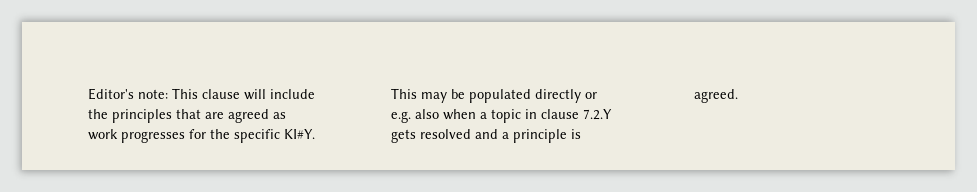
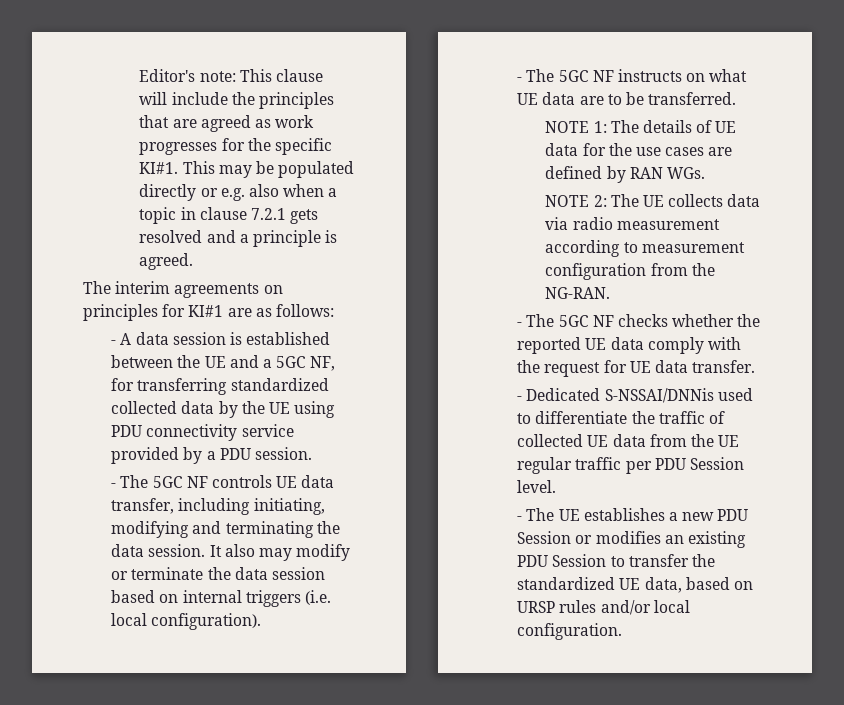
[284,129,316,139] KI#Y. -> [139,162,179,174] KI#1.
[583,109,613,120] 7.2.Y -> [250,208,286,220] 7.2.1
(739, 96) none -> [83,281,283,298] [83,304,334,321] [111,332,331,345] [111,355,336,371] [111,378,329,395] [111,401,336,418] [111,424,294,441] [111,447,312,464] [111,475,335,488] [111,498,325,515] [111,521,340,538] [111,544,351,561] [111,567,325,580] [111,590,331,607] [111,613,262,630] [517,69,748,82] [517,92,737,105] [545,120,737,133] [545,143,733,156] [545,166,705,183] [545,194,761,207] [545,217,720,230] [545,240,745,257] [545,263,715,280] [545,287,611,299] [517,314,761,327] [517,337,741,354] [517,360,756,377] [517,388,753,403] [517,411,725,424] [517,434,740,447] [517,457,744,474] [517,480,557,493] [517,508,749,521] [517,531,746,548] [517,554,715,567] [517,577,753,593] [517,600,690,615] [517,623,623,640] // The interim agreements on principles for KI#1 are as follows: // - A data session is established between the UE and a 5GC NF, for transferring standardized collected data by the UE using PDU connectivity service provided by a PDU session. // - The 5GC NF controls UE data transfer, including initiating, modifying and terminating the data session. It also may modify or terminate the data session based on internal triggers (i.e. local configuration). // - The 5GC NF instructs on what UE data are to be transferred. // NOTE 1: The details of UE data for the use cases are defined by RAN WGs. // NOTE 2: The UE collects data via radio measurement according to measurement configuration from the NG-RAN. // - The 5GC NF checks whether the reported UE data comply with the request for UE data transfer. // - Dedicated S-NSSAI/DNNis used to differentiate the traffic of collected UE data from the UE regular traffic per PDU Session level. // - The UE establishes a new PDU Session or modifies an existing PDU Session to transfer the standardized UE data, based on URSP rules and/or local configuration.

